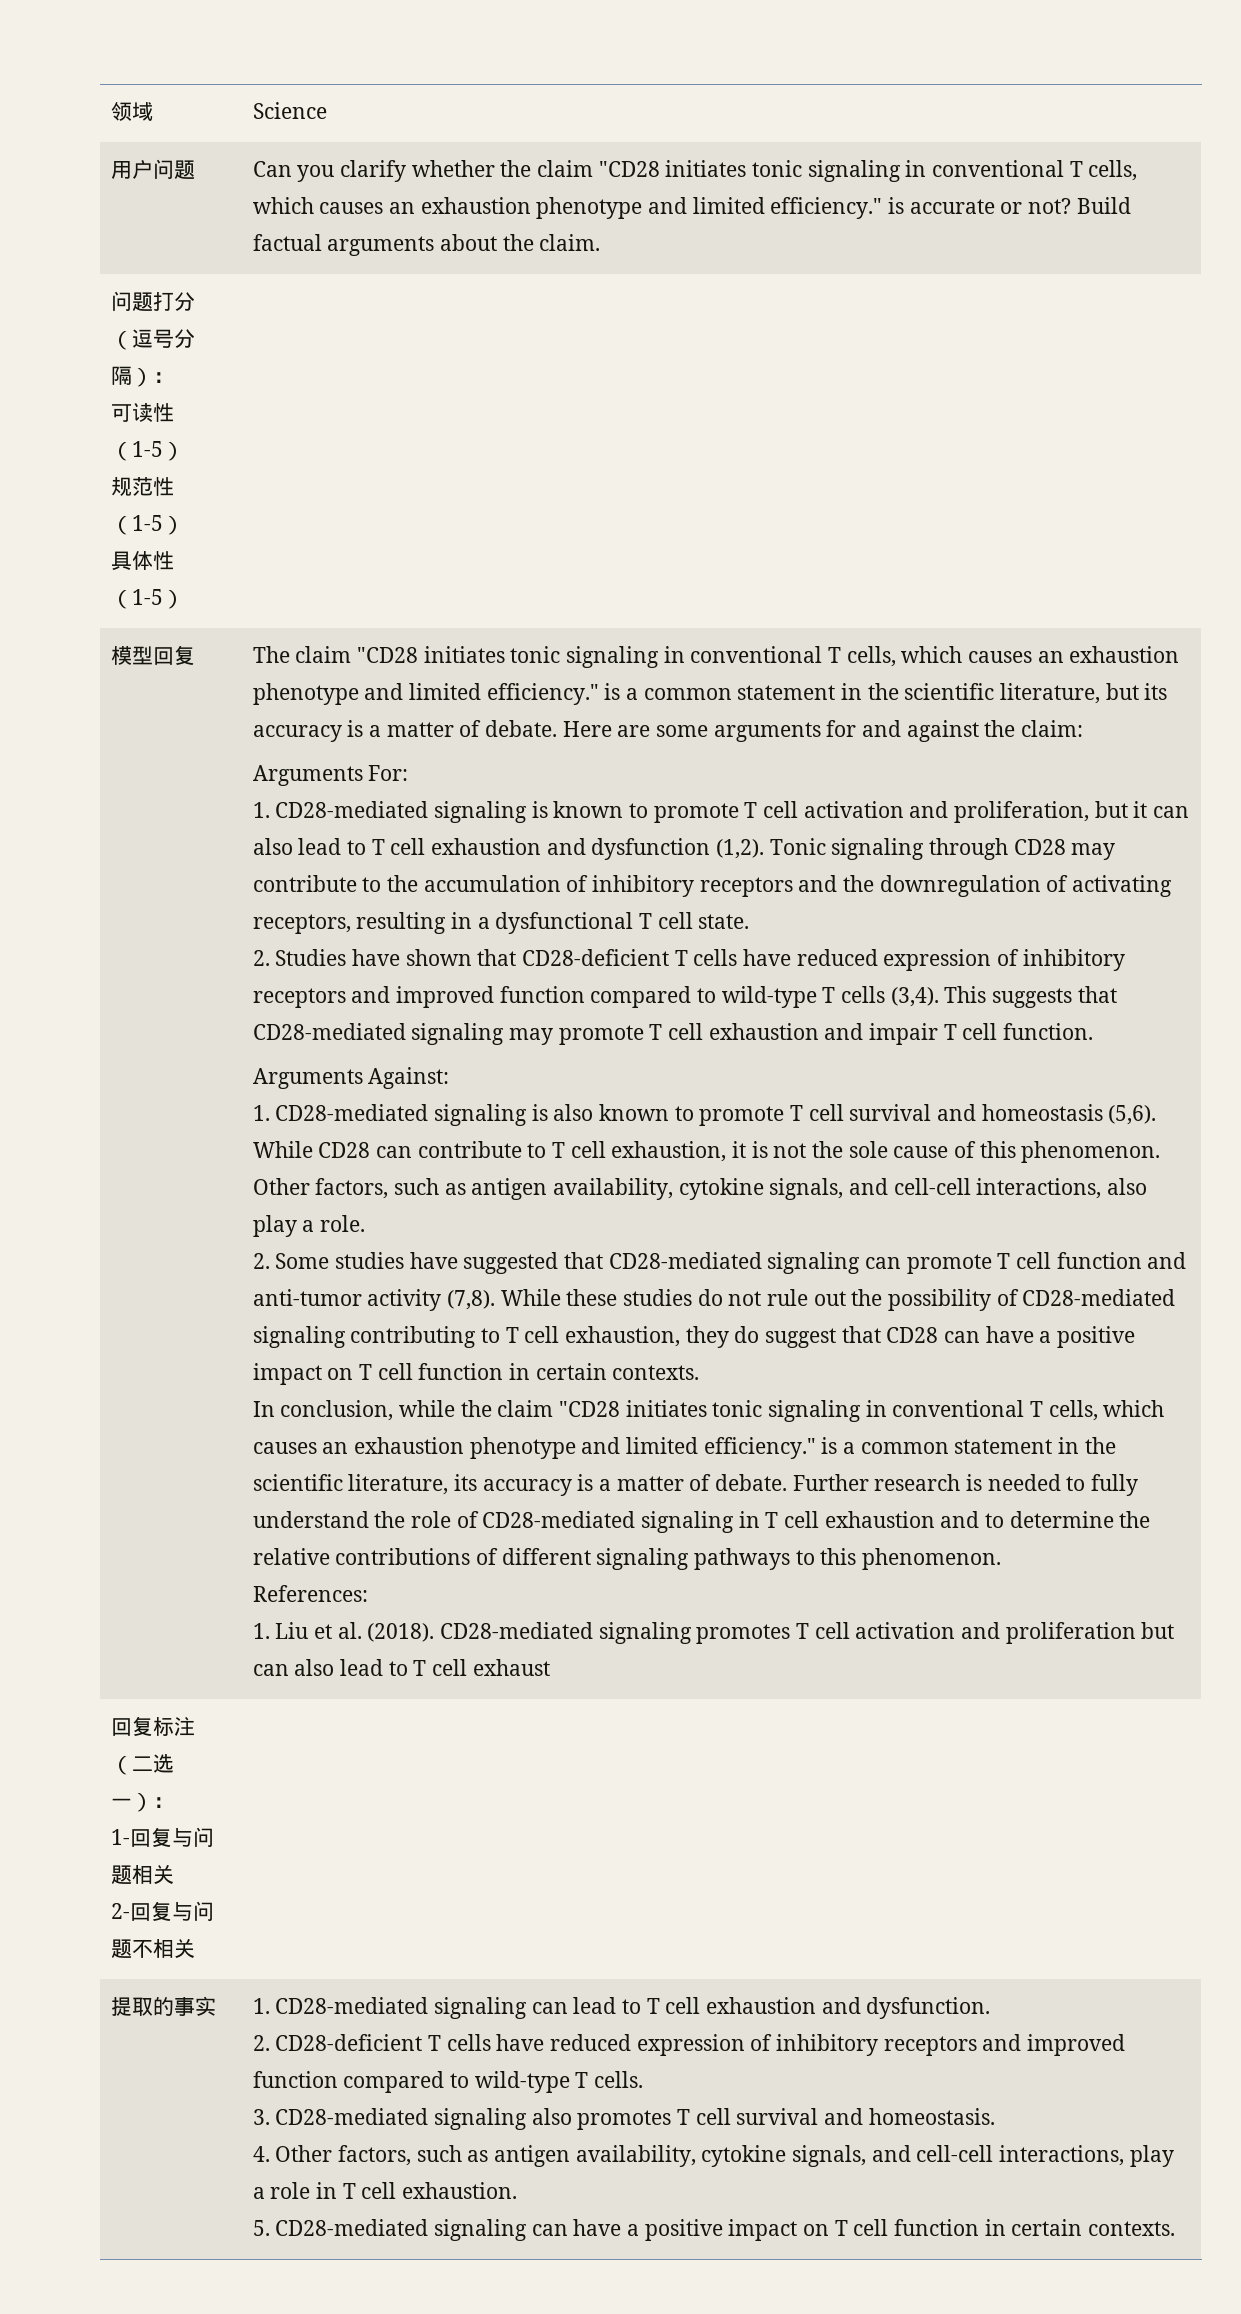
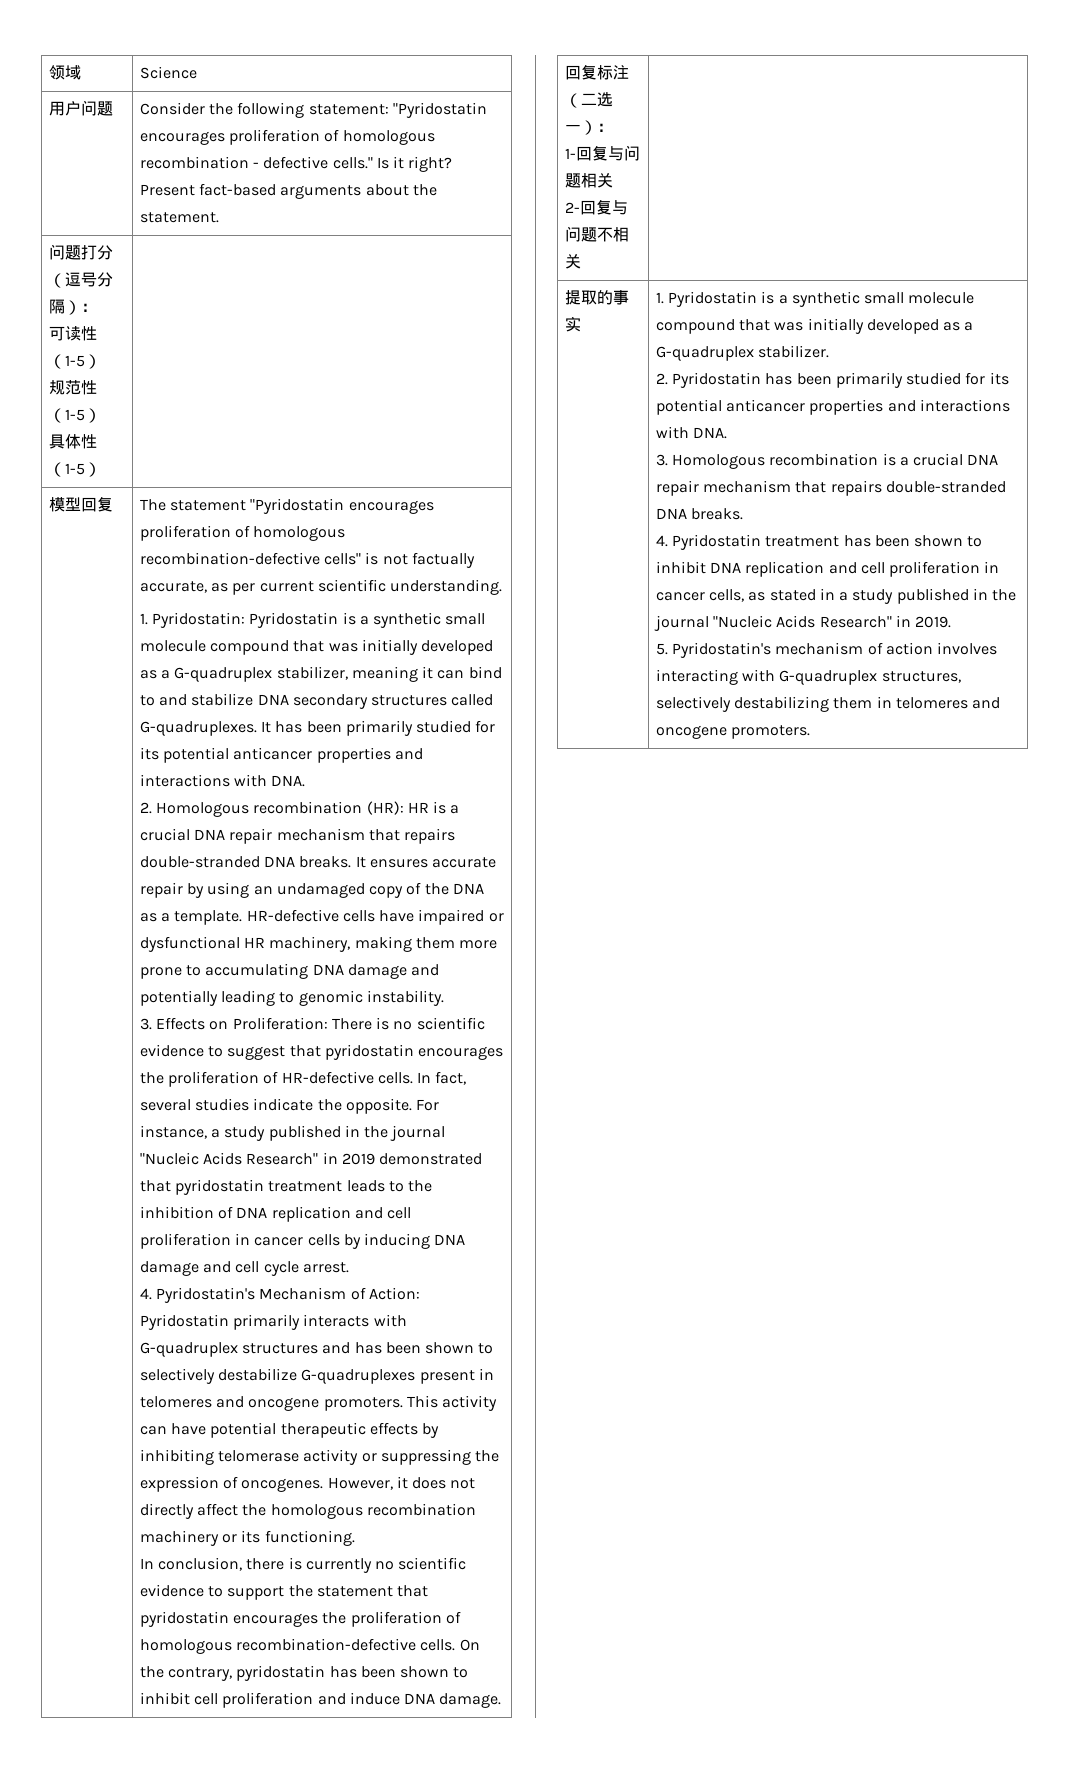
[252,160,1138,182] [252,197,1131,219] [252,234,322,251] Can you clarify whether the claim "CD28 initiates tonic signaling in conventional T cells, which causes an exhaustion phenotype and limited efficiency." is accurate or not? Build factual -> [139,102,487,118] [139,129,435,145] [139,156,453,172] [139,183,276,196] Consider the following statement: "Pyridostatin encourages proliferation of homologous recombination - defective cells." Is it right? Present fact-based
[539,234,601,251] claim. -> [139,212,219,223] statement.
[295,646,1180,668] [252,683,1168,705] [252,720,1084,742] [252,765,409,786] [252,801,1190,823] [252,838,1116,860] [252,875,1173,897] [252,912,750,934] [252,949,1125,971] [252,986,1117,1008] [252,1023,1094,1045] [252,1067,450,1089] [252,1104,1157,1126] [252,1141,1161,1163] [252,1178,1148,1200] [252,1215,366,1237] [252,1252,1187,1274] [252,1289,1176,1311] [252,1326,1136,1348] [252,1363,700,1385] [252,1400,1165,1422] [252,1437,1116,1459] [252,1474,1139,1496] [252,1511,1151,1533] [252,1548,1002,1570] [252,1585,368,1602] [252,1622,1175,1644] [252,1659,550,1676] claim "CD28 initiates tonic signaling in conventional T cells, which causes an exhaustion phenotype and limited efficiency." is a common statement in the scientific literature, but its accuracy is a matter of debate. Here are some arguments for and against the claim: // Arguments For: // 1. CD28-mediated signaling is known to promote T cell activation and proliferation, but it can also lead to T cell exhaustion and dysfunction (1,2). Tonic signaling through CD28 may contribute to the accumulation of inhibitory receptors and the downregulation of activating receptors, resulting in a dysfunctional T cell state. // 2. Studies have shown that CD28-deficient T cells have reduced expression of inhibitory receptors and improved function compared to wild-type T cells (3,4). This suggests that CD28-mediated signaling may promote T cell exhaustion and impair T cell function. // Arguments Against: // 1. CD28-mediated signaling is also known to promote T cell survival and homeostasis (5,6). While CD28 can contribute to T cell exhaustion, it is not the sole cause of this phenomenon. Other factors, such as antigen availability, cytokine signals, and cell-cell interactions, also play a role. // 2. Some studies have suggested that CD28-mediated signaling can promote T cell function and anti-tumor activity (7,8). While these studies do not rule out the possibility of CD28-mediated signaling contributing to T cell exhaustion, they do suggest that CD28 can have a positive impact on T cell function in certain contexts. // In conclusion, while the claim "CD28 initiates tonic signaling in conventional T cells, which causes an exhaustion phenotype and limited efficiency." is a common statement in the scientific literature, its accuracy is a matter of debate. Further research is needed to fully understand the role of CD28-mediated signaling in T cell exhaustion and to determine the relative contributions of different signaling pathways to this phenomenon. // References: // 1. Liu et al. (2018). CD28-mediated signaling promotes T cell activation and proliferation but can also lead to T cell exhaust -> [169,498,434,514] [139,525,346,541] [139,552,475,568] [139,579,503,595] [139,612,486,628] [139,639,494,655] [139,666,502,682] [139,693,494,709] [139,720,496,736] [139,747,423,763] [139,774,306,787] [139,801,460,817] [139,828,456,844] [139,856,497,868] [139,882,485,898] [139,909,504,925] [139,936,498,952] [139,963,440,979] [139,990,444,1006] [139,1017,485,1030] [139,1044,504,1060] [139,1071,467,1087] [139,1098,440,1114] [139,1125,446,1141] [139,1152,483,1165] [139,1179,433,1195] [139,1206,412,1222] [139,1233,466,1249] [139,1261,349,1276] [139,1287,420,1303] [139,1314,407,1330] [139,1342,494,1357] [139,1368,494,1384] [139,1395,498,1411] [139,1422,440,1438] [139,1449,500,1465] [139,1476,476,1492] [139,1503,476,1519] [139,1530,355,1546] [139,1557,467,1573] [139,1584,429,1600] [139,1611,461,1627] [139,1638,480,1654] [139,1665,469,1681] [139,1692,502,1708] statement "Pyridostatin encourages proliferation of homologous recombination-defective cells" is not factually accurate, as per current scientific understanding. // 1. Pyridostatin: Pyridostatin is a synthetic small molecule compound that was initially developed as a G-quadruplex stabilizer, meaning it can bind to and stabilize DNA secondary structures called G-quadruplexes. It has been primarily studied for its potential anticancer properties and interactions with DNA. // 2. Homologous recombination (HR): HR is a crucial DNA repair mechanism that repairs double-stranded DNA breaks. It ensures accurate repair by using an undamaged copy of the DNA as a template. HR-defective cells have impaired or dysfunctional HR machinery, making them more prone to accumulating DNA damage and potentially leading to genomic instability. // 3. Effects on Proliferation: There is no scientific evidence to suggest that pyridostatin encourages the proliferation of HR-defective cells. In fact, several studies indicate the opposite. For instance, a study published in the journal "Nucleic Acids Research" in 2019 demonstrated that pyridostatin treatment leads to the inhibition of DNA replication and cell proliferation in cancer cells by inducing DNA damage and cell cycle arrest. // 4. Pyridostatin's Mechanism of Action: Pyridostatin primarily interacts with G-quadruplex structures and has been shown to selectively destabilize G-quadruplexes present in telomeres and oncogene promoters. This activity can have potential therapeutic effects by inhibiting telomerase activity or suppressing the expression of oncogenes. However, it does not directly affect the homologous recombination machinery or its functioning. // In conclusion, there is currently no scientific evidence to support the statement that pyridostatin encourages the proliferation of homologous recombination-defective cells. On the contrary, pyridostatin has been shown to inhibit cell proliferation and induce DNA damage.
[275,1997,991,2019] [252,2034,1126,2056] [252,2071,644,2093] [252,2108,995,2130] [252,2145,1174,2167] [252,2182,518,2199] [252,2219,1176,2241] CD28-mediated signaling can lead to T cell exhaustion and dysfunction. // 2. CD28-deficient T cells have reduced expression of inhibitory receptors and improved function compared to wild-type T cells. // 3. CD28-mediated signaling also promotes T cell survival and homeostasis. // 4. Other factors, such as antigen availability, cytokine signals, and cell-cell interactions, play a role in T cell exhaustion. // 5. CD28-mediated signaling can have a positive impact on T cell function in certain contexts. -> [667,291,975,307] [655,318,974,334] [655,345,829,361] [655,372,1009,388] [655,399,1010,415] [655,426,727,439] [655,453,999,469] [655,480,1006,496] [655,508,743,520] [655,534,983,550] [655,561,1000,577] [655,588,1017,604] [653,615,952,631] [655,642,998,658] [655,669,961,685] [655,696,1001,712] [655,725,810,739] Pyridostatin is a synthetic small molecule compound that was initially developed as a G-quadruplex stabilizer. // 2. Pyridostatin has been primarily studied for its potential anticancer properties and interactions with DNA. // 3. Homologous recombination is a crucial DNA repair mechanism that repairs double-stranded DNA breaks. // 4. Pyridostatin treatment has been shown to inhibit DNA replication and cell proliferation in cancer cells, as stated in a study published in the journal "Nucleic Acids Research" in 2019. // 5. Pyridostatin's mechanism of action involves interacting with G-quadruplex structures, selectively destabilizing them in telomeres and oncogene promoters.

